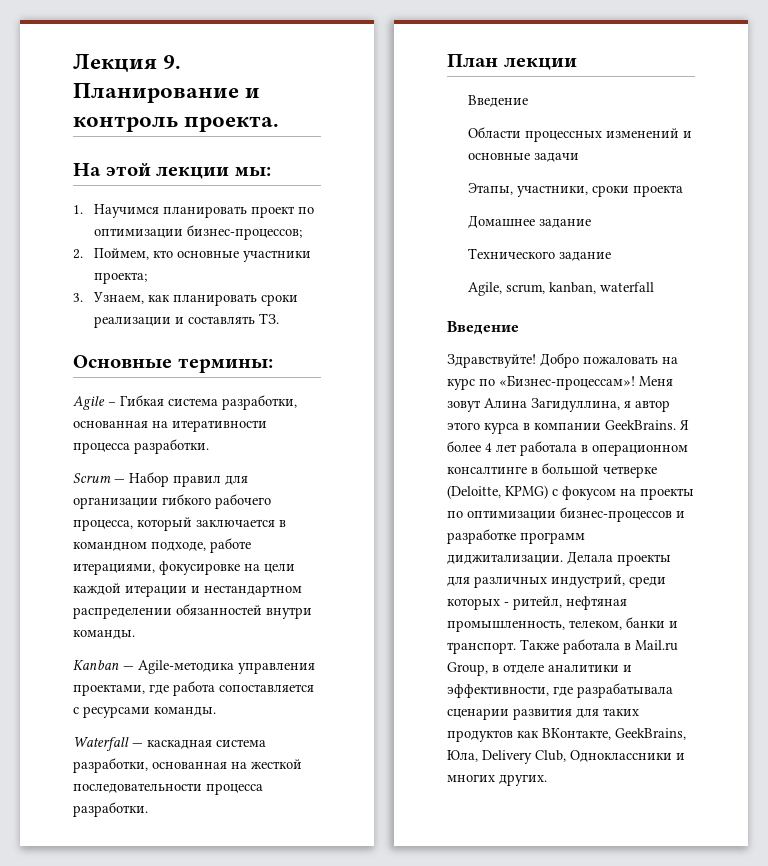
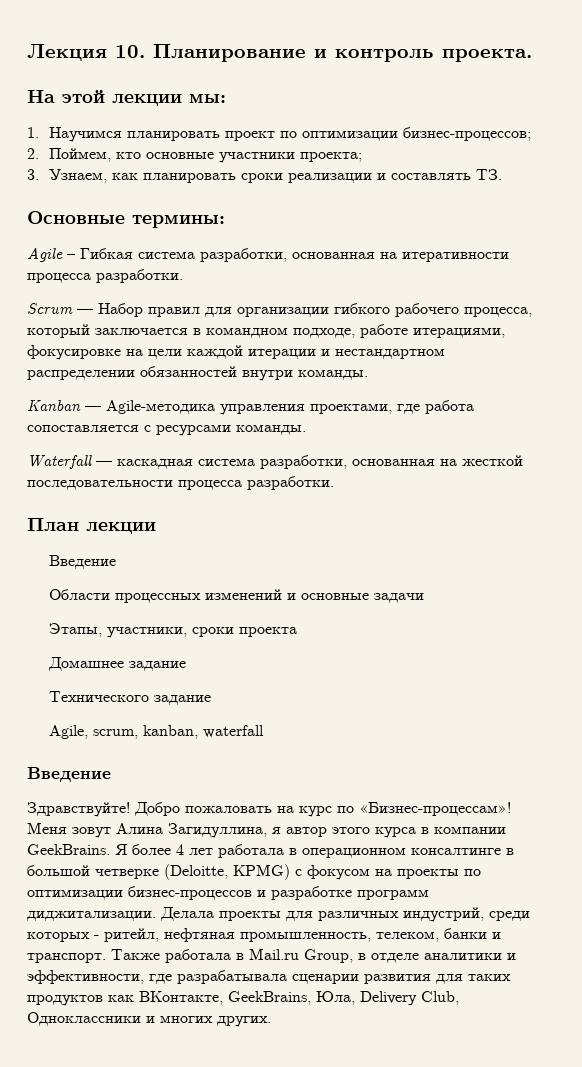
[163,55,182,69] 9. -> [115,45,145,58] 10.

